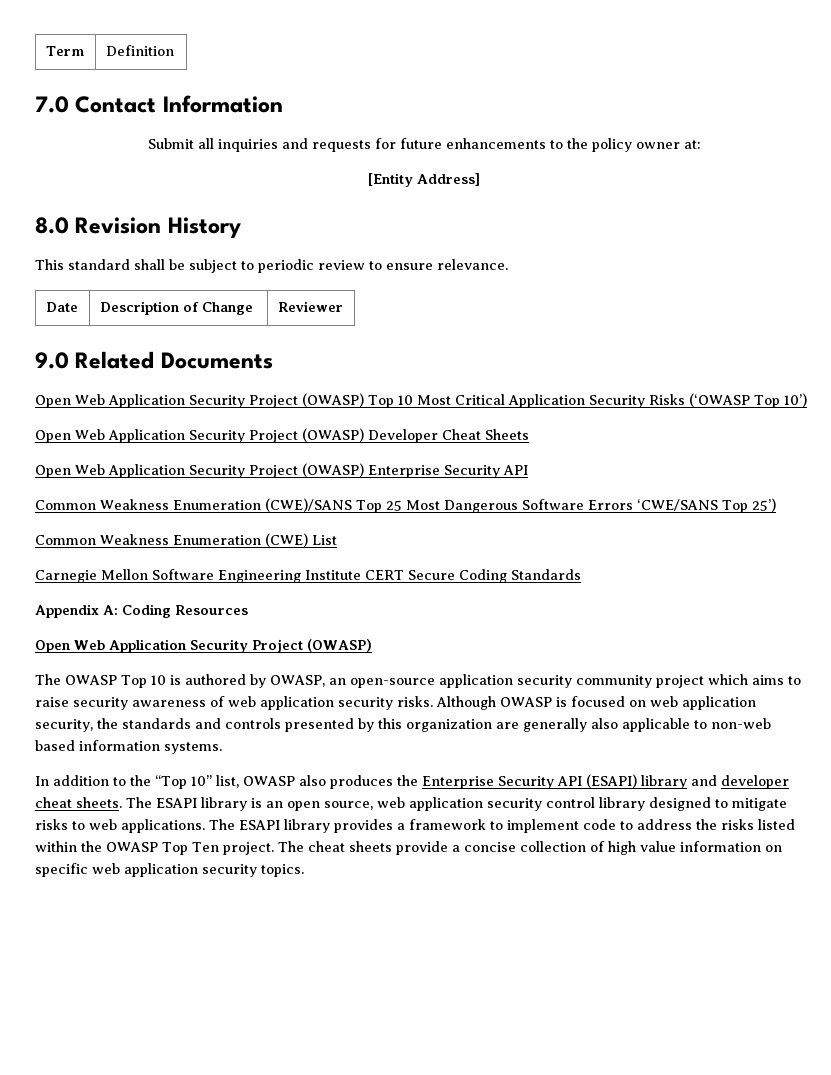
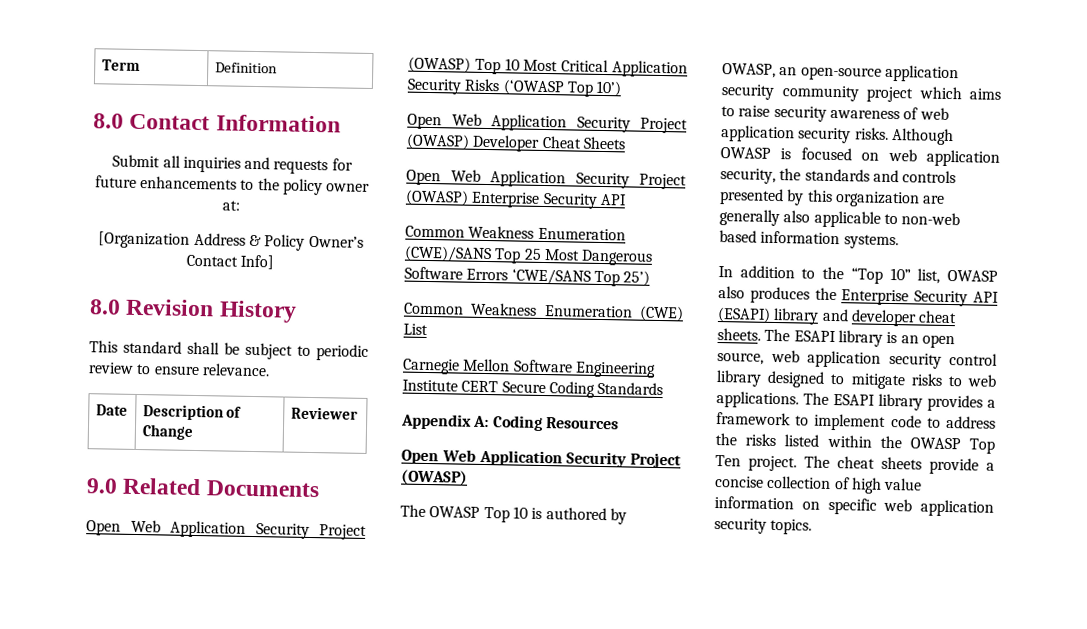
[35,96,69,113] 7.0 -> [93,113,124,129] 8.0
[368,173,480,187] [Entity Address] -> [98,231,364,251] [185,254,275,270] [Organization Address & Policy Owner’s Contact Info]

